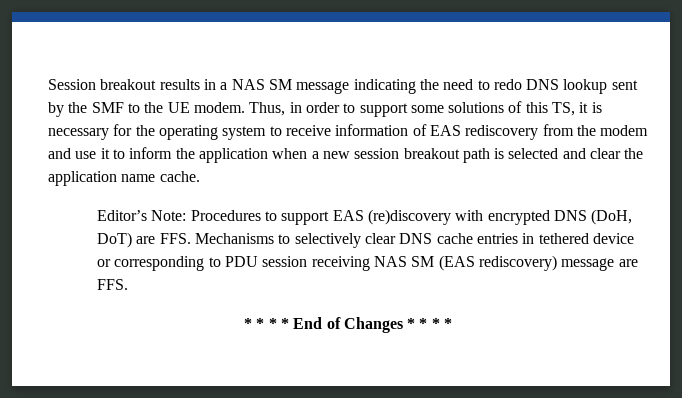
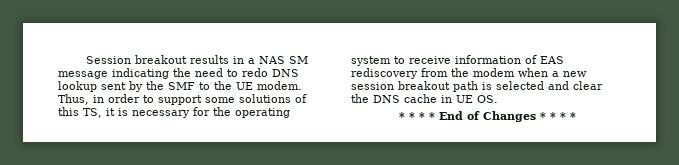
[48,147,268,163] and use it to inform the application -> (515, 72) none
[48,171,200,186] [97,209,633,225] [97,232,634,248] [97,255,638,271] [97,279,129,290] application name cache. // Editor’s Note: Procedures to support EAS (re)discovery with encrypted DNS (DoH, DoT) are FFS. Mechanisms to selectively clear DNS cache entries in tethered device or corresponding to PDU session receiving NAS SM (EAS rediscovery) message are FFS. -> [373,94,498,103] DNS cache in UE OS.

